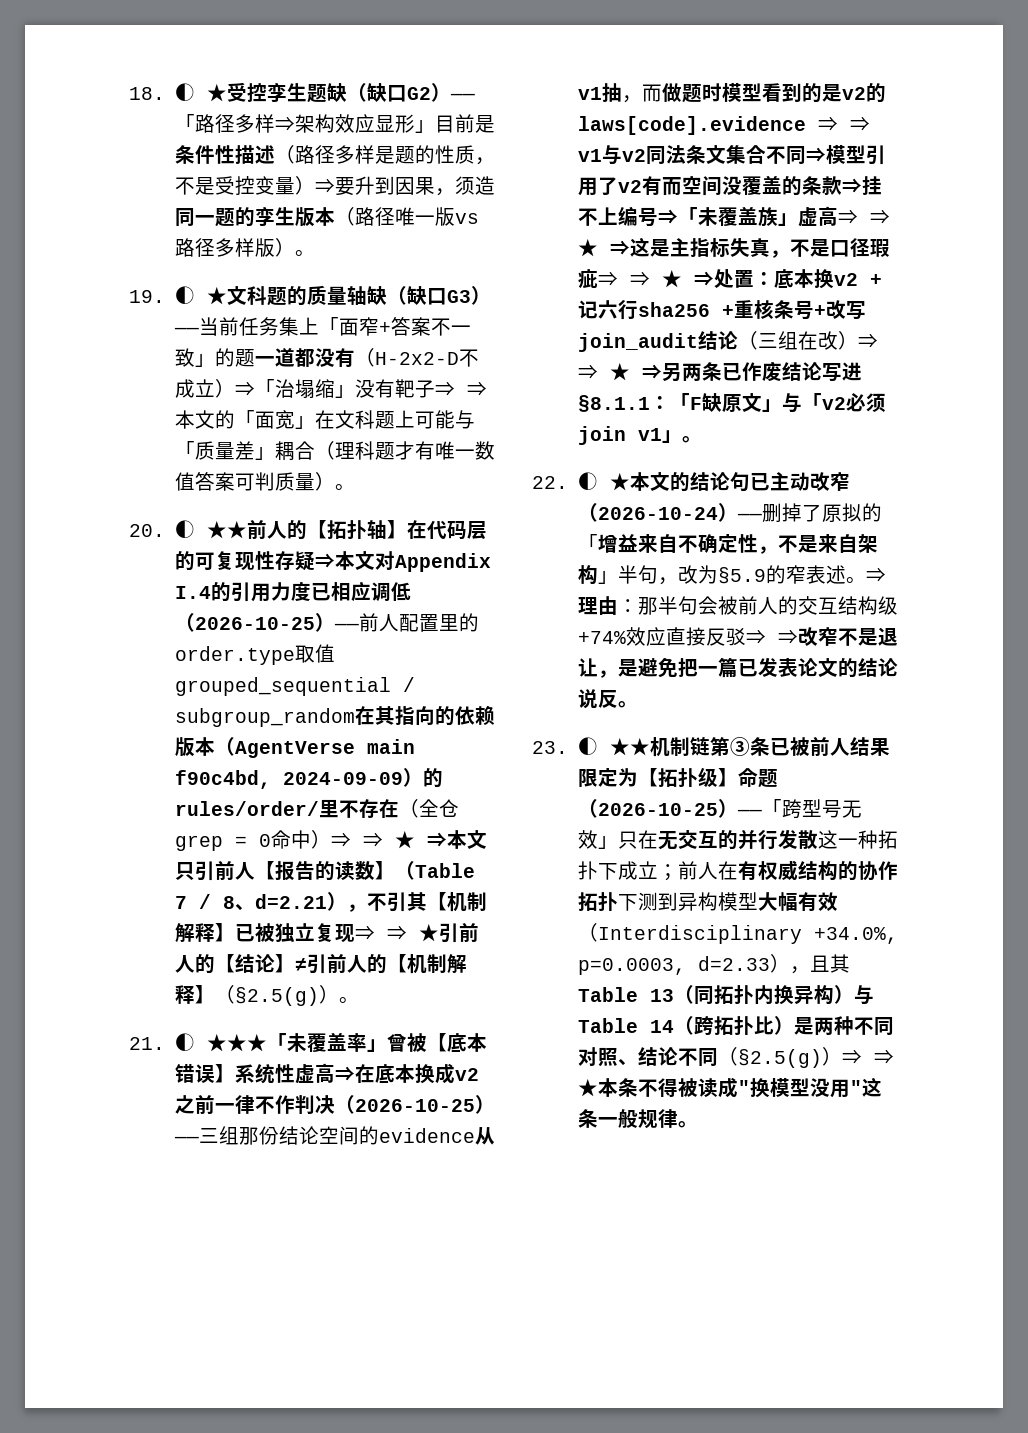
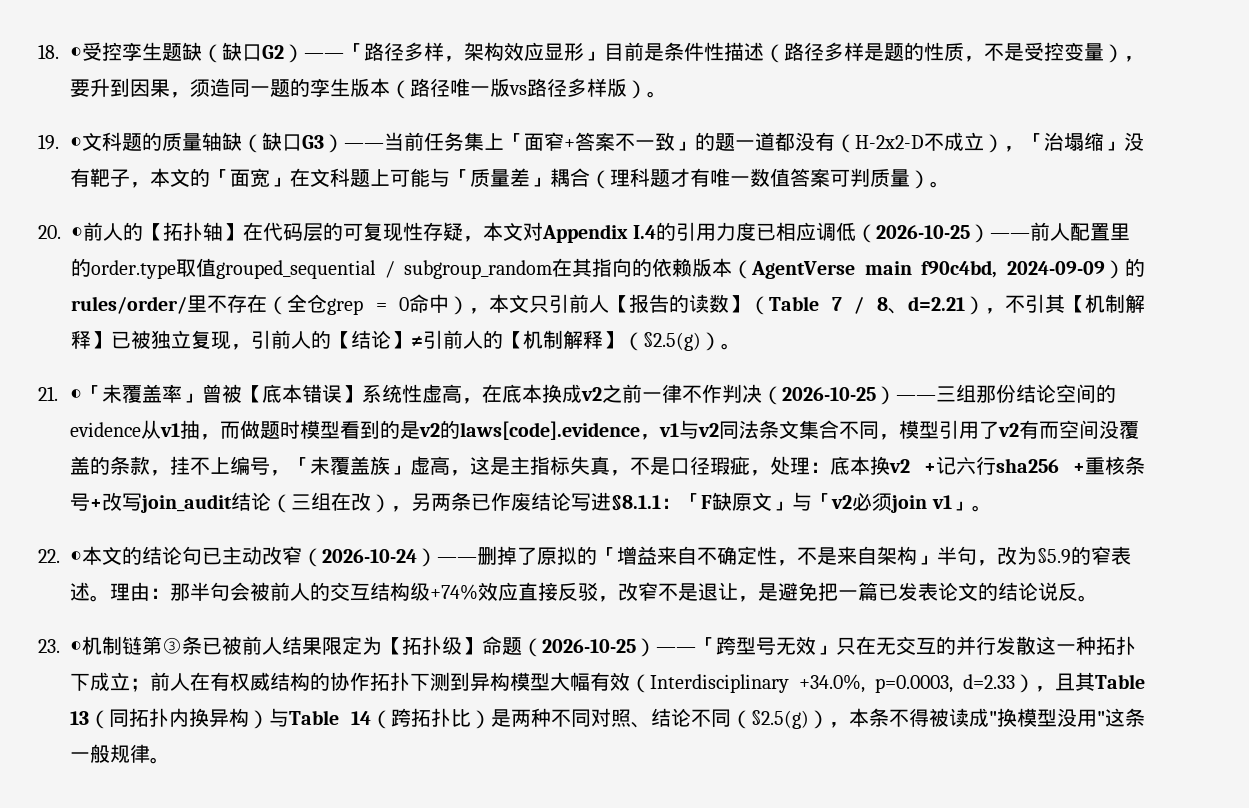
[206,84,227,102] ★ -> (83, 53) none
[274,116,295,131] ⇒ -> [444,56,465,62] ，
[314,178,335,193] ⇒ -> [1124,56,1145,62] ，
[206,287,227,305] ★ -> (83, 143) none
[234,381,255,396] ⇒ -> [1004,146,1025,152] ，
[434,381,487,396] ⇒ ⇒ -> [130,182,151,188] ，
[206,521,247,539] ★★ -> (83, 233) none
[314,553,335,568] ⇒ -> [463,236,483,242] ，
[330,831,447,849] ⇒ ⇒ ★ ⇒ -> [469,308,490,314] ，
[354,924,439,942] ⇒ ⇒ ★ -> [231,344,251,350] ，
[206,1034,267,1052] ★★★ -> (83, 395) none
[334,1066,355,1081] ⇒ -> [462,398,483,404] ，
[817,116,870,131] ⇒ ⇒ -> [640,434,661,440] ，
[805,147,826,162] ⇒ -> [879,434,900,440] ，
[841,178,862,193] ⇒ -> [150,470,171,476] ，
[657,209,678,224] ⇒ -> [270,470,291,476] ，
[837,209,890,224] [577,239,630,257] ⇒ ⇒ ★ ⇒ -> [450,470,471,476] ，
[597,269,754,288] ⇒ ⇒ ★ ⇒处置 -> [750,456,811,476] ，处理
[857,333,878,348] [577,363,662,381] ⇒ ⇒ ★ ⇒ -> [391,506,412,512] ，
[609,473,630,491] ★ -> (83, 557) none
[865,567,886,582] ⇒ -> (111, 598) none
[745,629,798,644] ⇒ ⇒ -> [598,596,619,602] ，
[609,738,650,756] ★★ -> (83, 647) none
[841,1049,894,1064] [577,1079,598,1097] ⇒ ⇒ ★ -> [828,722,849,728] ，

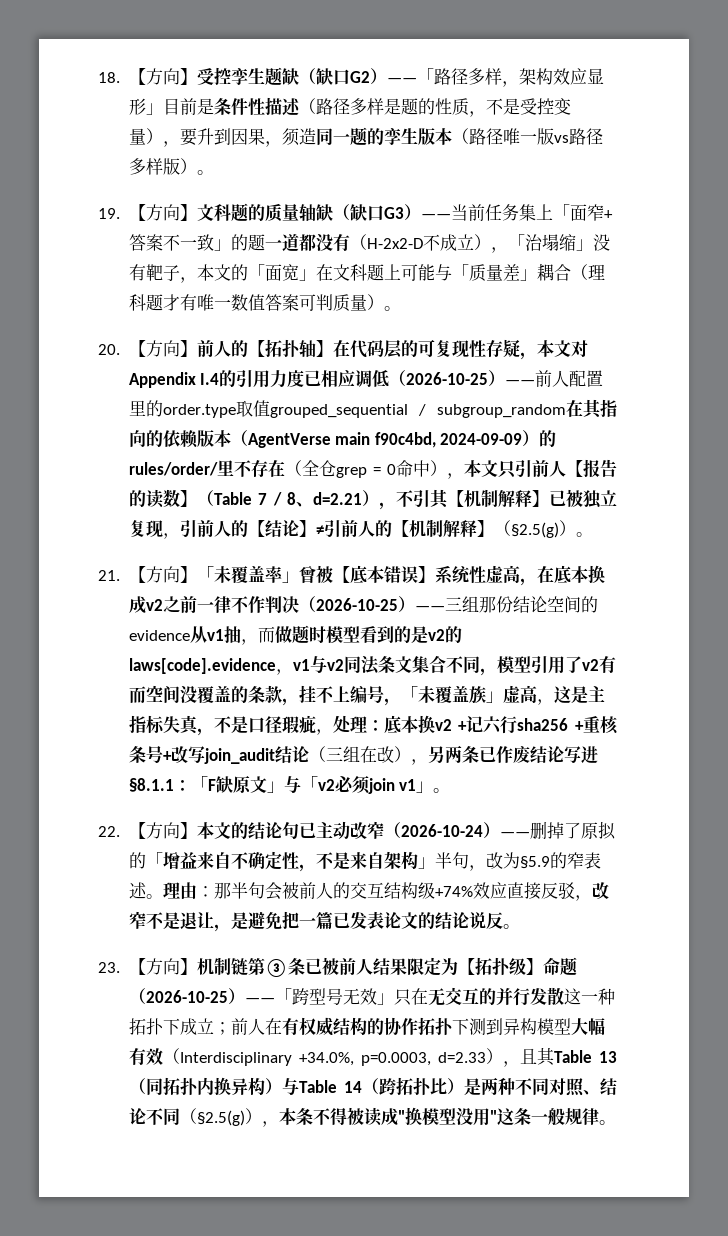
[70,47,83,59] ◐ -> [128,68,197,85] 【方向】
[70,137,83,149] ◐ -> [128,204,197,221] 【方向】
[71,227,83,239] ◐ -> [128,340,197,357] 【方向】
[70,389,83,401] ◐ -> [128,566,197,583] 【方向】
[70,551,83,563] ◐ -> [128,822,197,839] 【方向】
[70,641,83,653] ◐ -> [128,958,197,975] 【方向】

